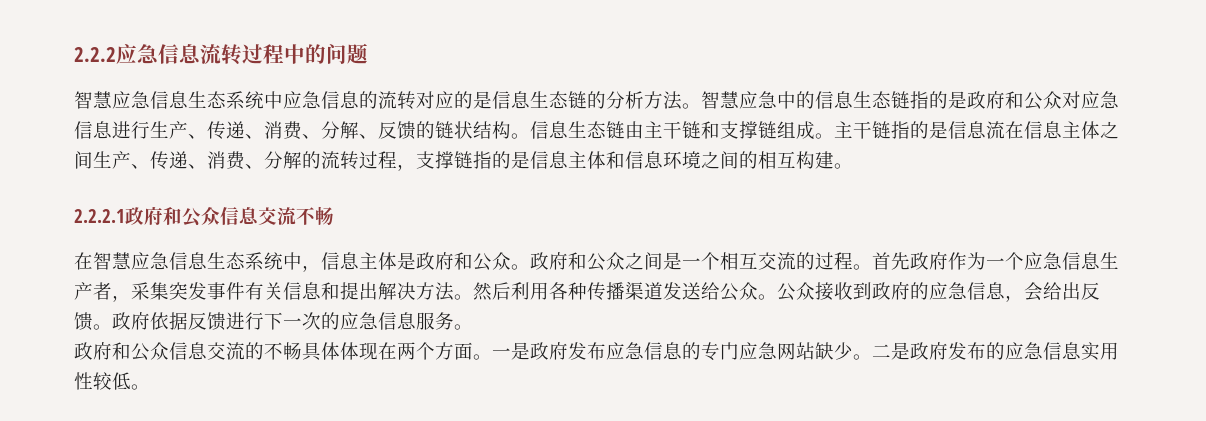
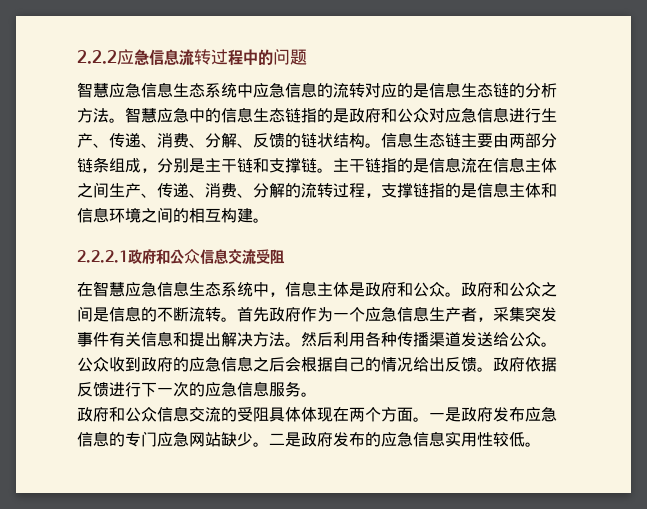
[625,121,644,139] 由 -> [461,133,557,148] [77,157,205,173] 主要由两部分链条组成，分别是
[777,121,815,140] 组成 -> (317, 165) none
[296,206,334,225] 不畅 -> [256,249,285,264] 受阻
[682,252,853,270] 一个相互交流的过程 -> [109,306,221,322] 信息的不断流转
[815,282,834,301] 接 -> (109, 364) none
[1005,282,1043,302] ，会 -> [253,356,413,372] 之后会根据自己的情况
[264,342,302,360] 不畅 -> [237,407,269,422] 受阻

